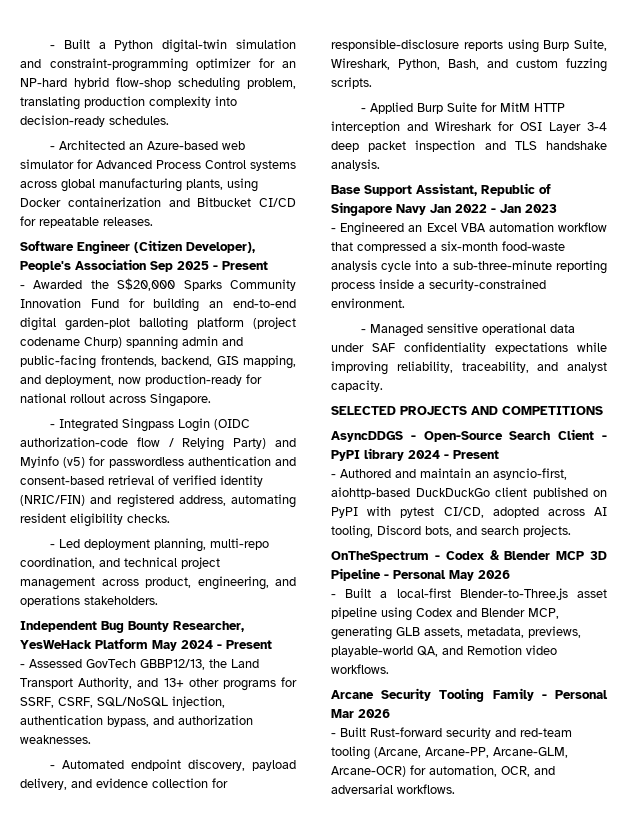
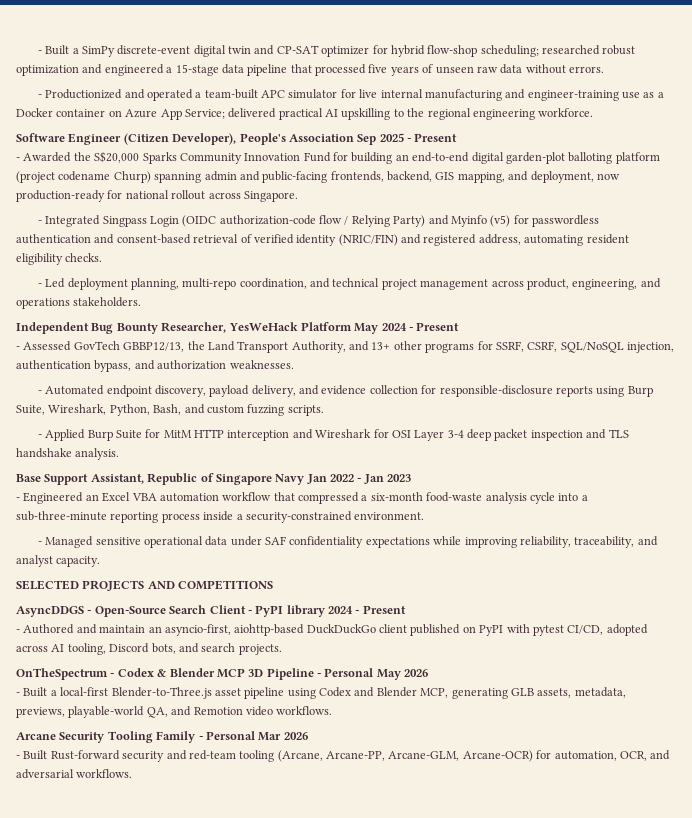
[50,39,296,53] [20,58,296,72] [20,77,296,91] [20,96,237,110] [20,115,169,127] [50,140,246,150] [20,159,296,171] [20,178,258,192] [20,197,296,207] [20,216,153,228] - Built a Python digital-twin simulation and constraint-programming optimizer for an NP-hard hybrid flow-shop scheduling problem, translating production complexity into decision-ready schedules. // - Architected an Azure-based web simulator for Advanced Process Control systems across global manufacturing plants, using Docker containerization and Bitbucket CI/CD for repeatable releases. -> [37,45,636,57] [16,64,604,76] [37,89,664,101] [16,108,594,120] - Built a SimPy discrete-event digital twin and CP-SAT optimizer for hybrid flow-shop scheduling; researched robust optimization and engineered a 15-stage data pipeline that processed five years of unseen raw data without errors. // - Productionized and operated a team-built APC simulator for live internal manufacturing and engineer-training use as a Docker container on Azure App Service; delivered practical AI upskilling to the regional engineering workforce.

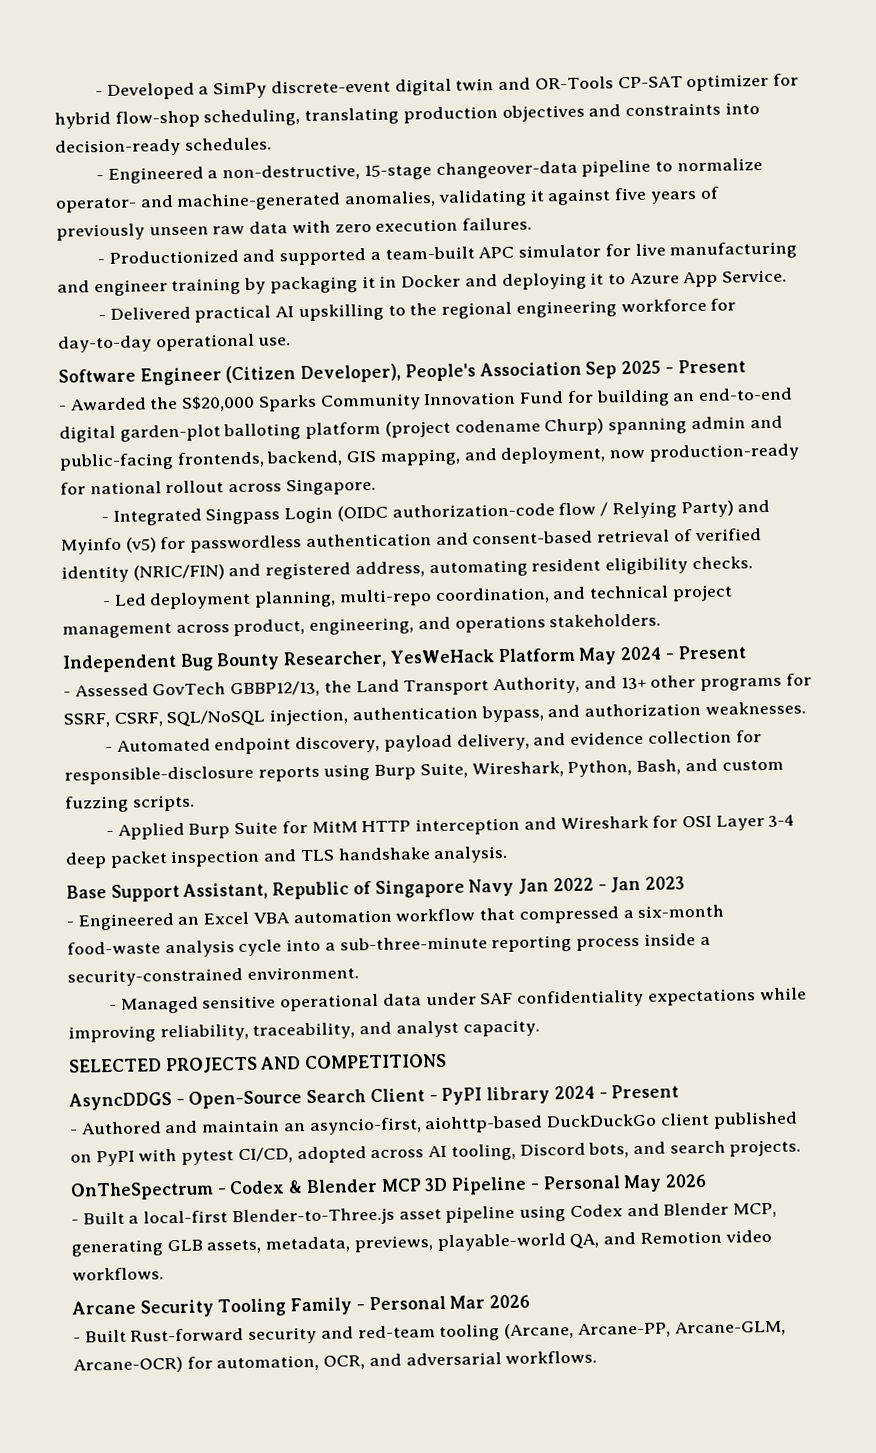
[37,45,70,55] - Built -> [95,82,195,100] - Developed
(275, 50) none -> [534,76,614,90] OR-Tools
[480,45,636,57] [16,64,366,76] scheduling; researched robust optimization and engineered a 15-stage data pipeline that processed -> [203,102,760,127] [55,137,272,157] [96,158,763,184] [55,188,612,213] scheduling, translating production objectives and constraints into decision-ready schedules. // - Engineered a non-destructive, 15-stage changeover-data pipeline to normalize operator- and machine-generated anomalies, validating it against
(434, 68) none -> [56,223,145,241] previously
[525,64,604,74] without errors. -> [291,217,533,234] with zero execution failures.
[146,89,193,101] operated -> [279,248,367,266] supported
[380,89,423,98] internal -> (666, 249) none
[527,90,664,101] [16,108,277,120] engineer-training use as a Docker container on Azure App Service; delivered -> [93,269,788,297] [98,306,191,321] engineer training by packaging it in Docker and deploying it to Azure App Service. // - Delivered
[538,108,594,117] workforce. -> [620,298,737,313] [58,333,292,353] workforce for day-to-day operational use.

